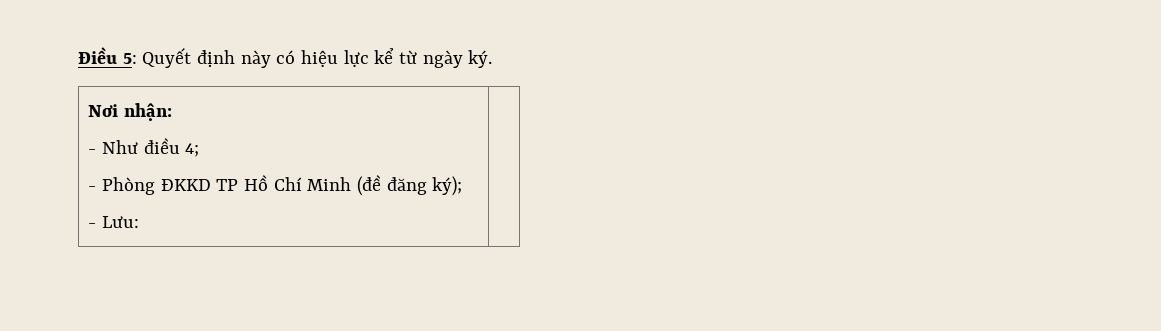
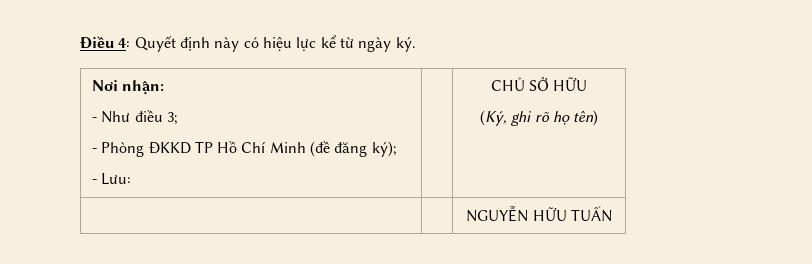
[122,53,137,64] 5: -> [118,38,131,48] 4:
[185,143,200,157] 4; -> [166,112,178,125] 3;
(139, 222) none -> [490,77,588,91] [479,110,599,126] [466,205,612,222] | CHỦ SỞ HỮU // (Ký, ghi rõ họ tên) // | | NGUYỄN HỮU TUẤN

